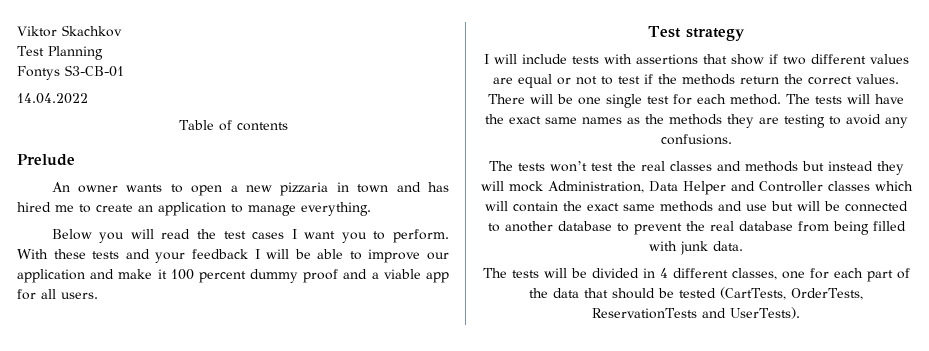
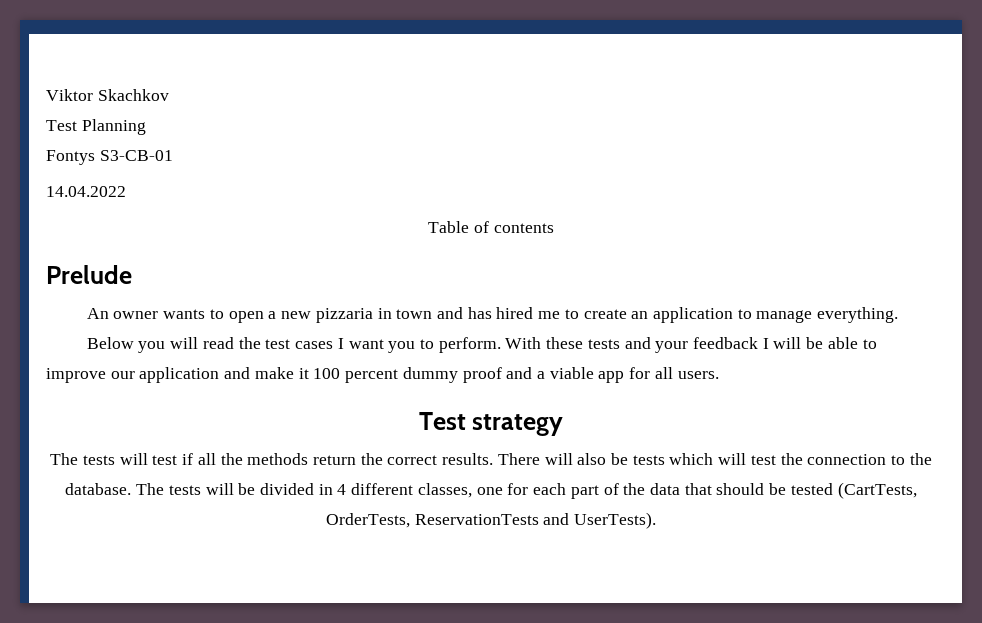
[483,54,909,65] [493,74,613,88] I will include tests with assertions that show if two different values are equal or not to -> [50,453,148,465] The tests will
(653, 79) none -> [197,453,216,465] all
[856,74,899,84] values. -> [442,453,494,465] results.
[557,94,904,108] [484,114,908,128] [660,134,732,145] [488,161,904,175] [480,181,913,195] [485,201,908,212] [487,221,906,235] [649,241,743,255] be one single test for each method. The tests will have the exact same names as the methods they are testing to avoid any confusions. // The tests won’t test the real classes and methods but instead they will mock Administration, Data Helper and Controller classes which will contain the exact same methods and use but will be connected to another database to prevent the real database from being filled with junk data. // -> [577,453,932,465] [65,483,132,495] also be tests which will test the connection to the database.

